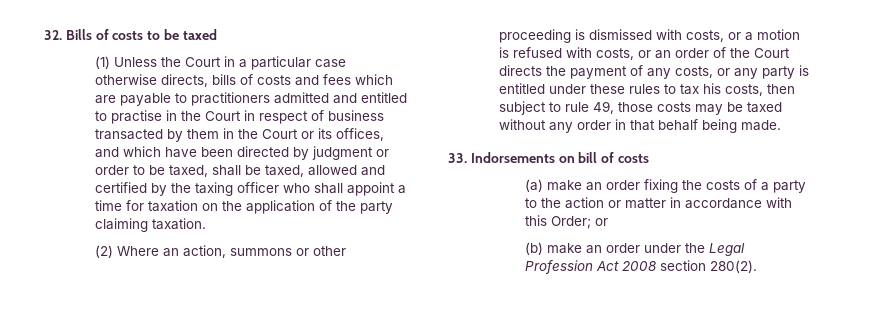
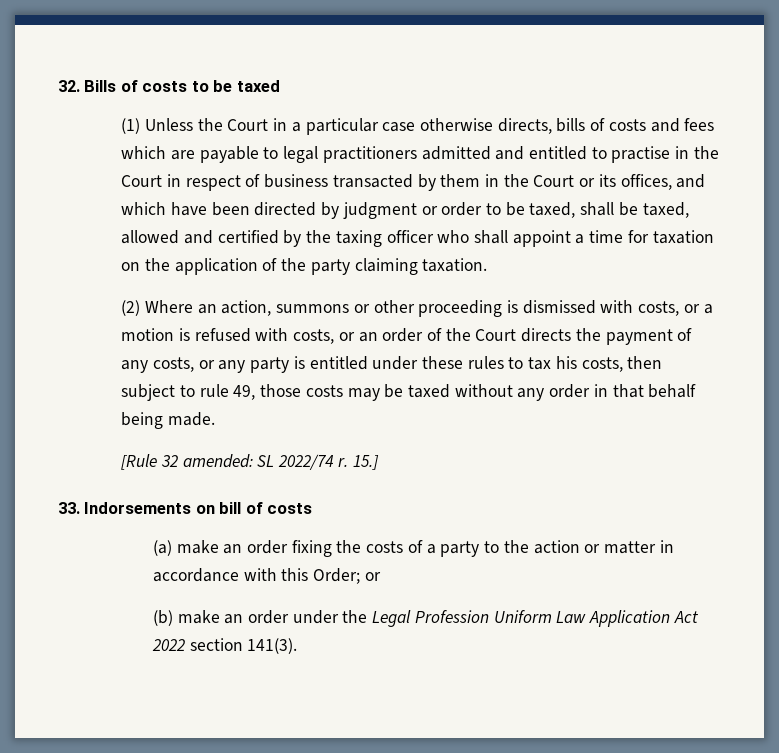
(188, 98) none -> [283,146,319,163] legal
(782, 125) none -> [121,454,379,470] // [Rule 32 amended: SL 2022/74 r. 15.]
[595,260,757,273] Act 2008 section 280(2). -> [493,610,699,627] [151,638,298,654] Uniform Law Application Act 2022 section 141(3).

